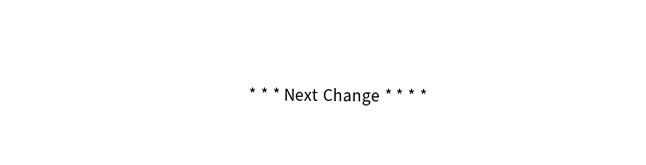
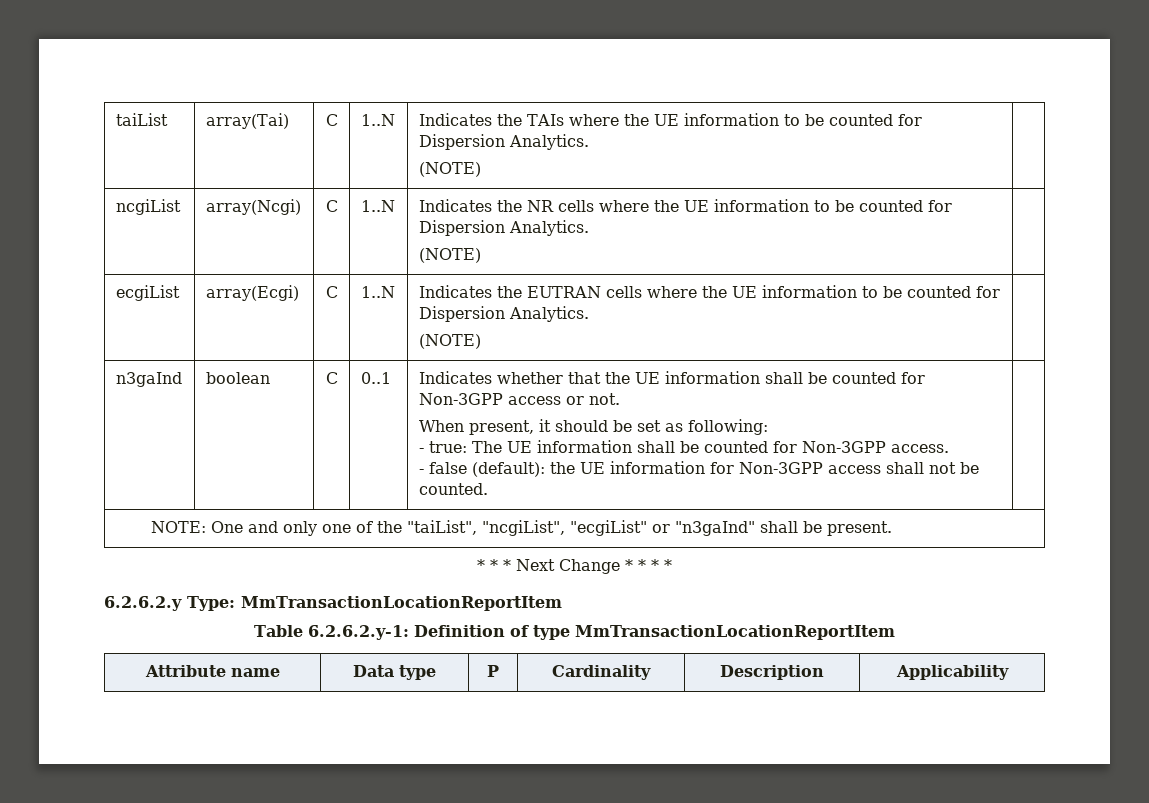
(248, 94) none -> [115,113,168,126] [205,113,289,129] [325,114,338,126] [360,114,395,126] [418,113,922,126] [418,134,589,150] [418,162,481,177] [115,199,181,215] [205,199,301,215] [325,200,338,212] [360,200,395,212] [418,199,952,212] [418,220,589,236] [418,248,481,263] [115,285,180,301] [205,285,299,301] [325,286,338,298] [360,286,395,298] [418,285,1000,298] [418,306,589,322] [418,334,481,349] [115,372,182,387] [205,372,270,384] [325,372,338,384] [360,372,391,384] [418,371,925,384] [418,393,620,405] [418,419,768,435] [418,440,949,453] [418,461,979,477] [418,483,488,495] [150,520,892,536] taiList | array(Tai) | C | 1..N | Indicates the TAIs where the UE information to be counted for Dispersion Analytics. // (NOTE) | // ncgiList | array(Ncgi) | C | 1..N | Indicates the NR cells where the UE information to be counted for Dispersion Analytics. // (NOTE) | // ecgiList | array(Ecgi) | C | 1..N | Indicates the EUTRAN cells where the UE information to be counted for Dispersion Analytics. // (NOTE) | // n3gaInd | boolean | C | 0..1 | Indicates whether that the UE information shall be counted for Non-3GPP access or not. // When present, it should be set as following: // - true: The UE information shall be counted for Non-3GPP access. // - false (default): the UE information for Non-3GPP access shall not be counted. | // NOTE: One and only one of the "taiList", "ncgiList", "ecgiList" or "n3gaInd" shall be present. //
(427, 95) none -> [104,596,562,611] [253,625,896,640] [144,665,280,677] [353,665,436,680] [487,665,499,677] [552,665,651,680] [720,665,824,680] [895,665,1009,680] // 6.2.6.2.y Type: MmTransactionLocationReportItem // Table 6.2.6.2.y-1: Definition of type MmTransactionLocationReportItem // Attribute name | Data type | P | Cardinality | Description | Applicability

